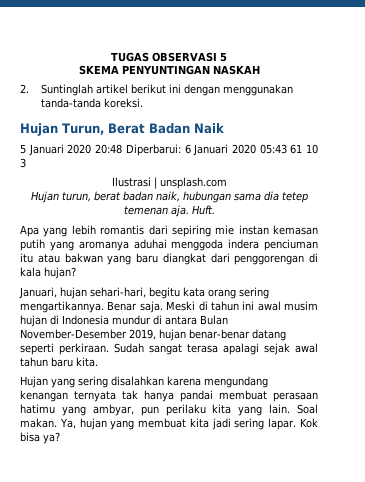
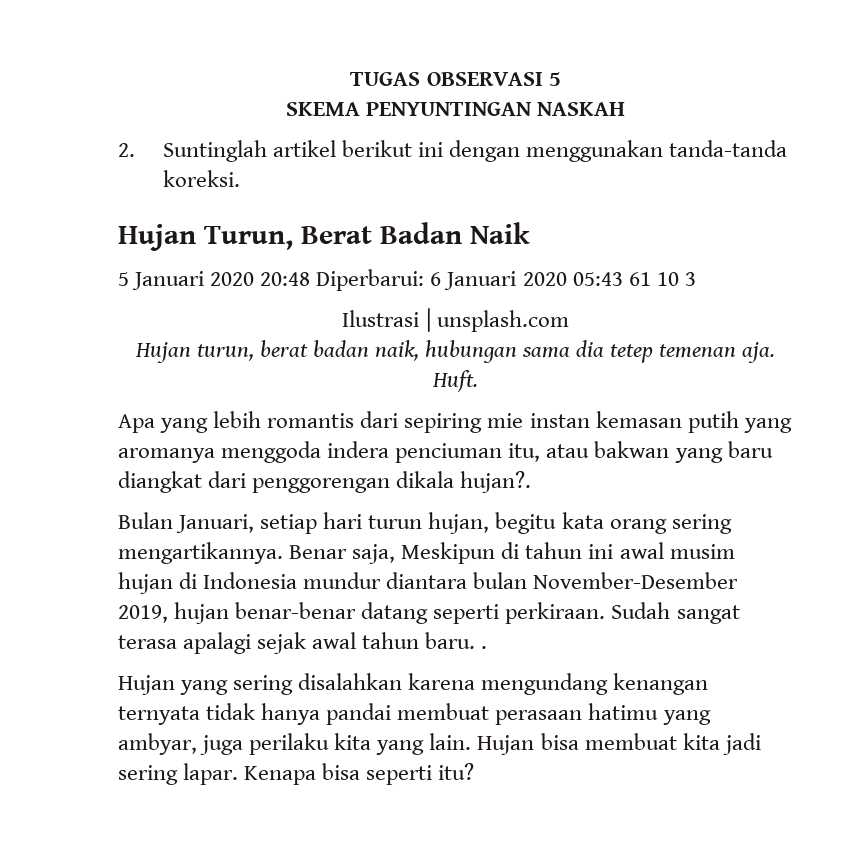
[133,239,167,249] aduhai -> (215, 455) none
[20,253,33,263] itu -> [508,443,541,462] itu,
[309,253,318,263] [20,267,76,279] [19,287,146,299] di kala hujan? // Januari, hujan sehari-hari, -> [396,471,532,493] [118,512,490,534] dikala hujan?. // Bulan Januari, setiap hari turun hujan,
[139,301,196,313] saja. Meski -> [352,542,496,564] saja, Meskipun
[153,315,228,325] di antara Bulan -> [386,572,528,589] diantara bulan
[51,357,98,367] baru kita. -> [425,632,488,649] baru. .
[122,390,138,400] tak -> [206,703,256,720] tidak
[140,406,159,416] pun -> [200,735,244,755] juga
[297,404,318,414] [20,418,135,430] Soal makan. Ya, hujan yang -> [477,733,579,755] Hujan bisa
[300,418,318,428] [20,432,60,444] Kok bisa ya? -> [244,763,475,785] Kenapa bisa seperti itu?

